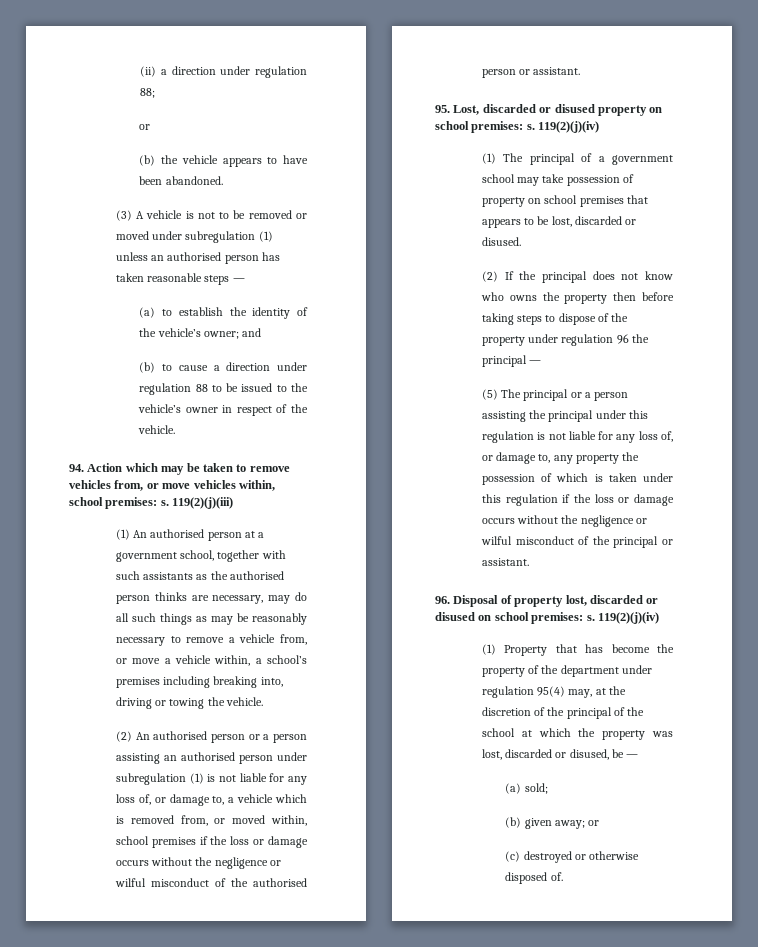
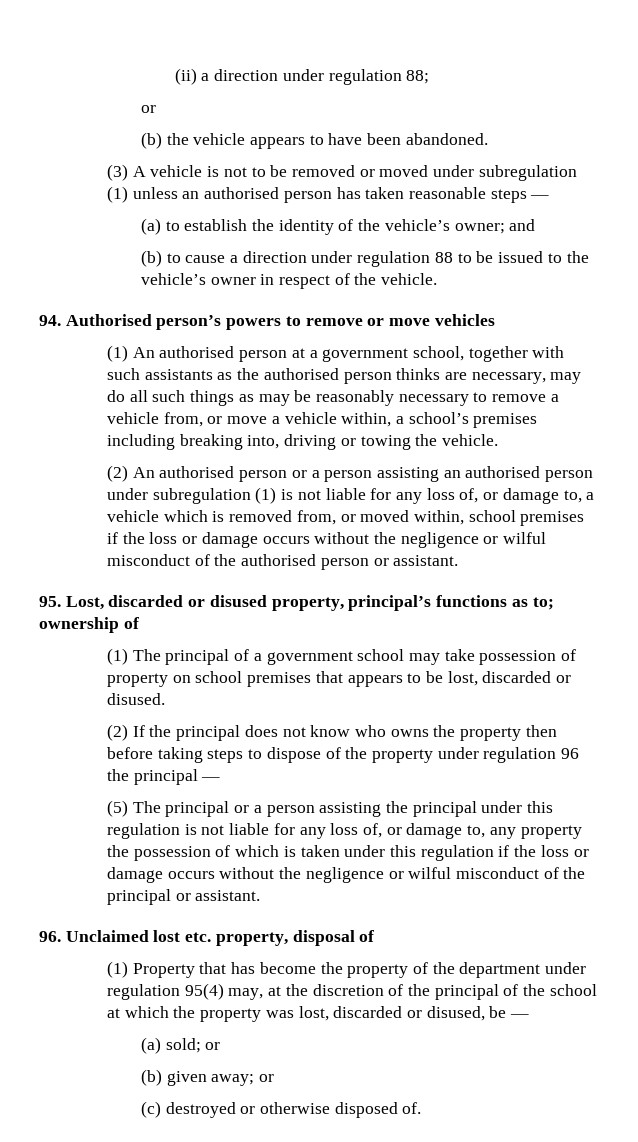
[87,463,290,475] [69,480,275,491] [69,497,234,509] Action which may be taken to remove vehicles from, or move vehicles within, school premises: s. 119(2)(j)(iii) -> [65,314,495,330] Authorised person’s powers to remove or move vehicles
[597,105,663,116] [435,121,600,133] property on school premises: s. 119(2)(j)(iv) -> [271,595,554,611] [39,617,139,633] property, principal’s functions as to; ownership of
[453,595,659,607] [435,612,659,624] Disposal of property lost, discarded or disused on school premises: s. 119(2)(j)(iv) -> [65,930,375,946] Unclaimed lost etc. property, disposal of
(548, 788) none -> [205,1042,221,1050] or

